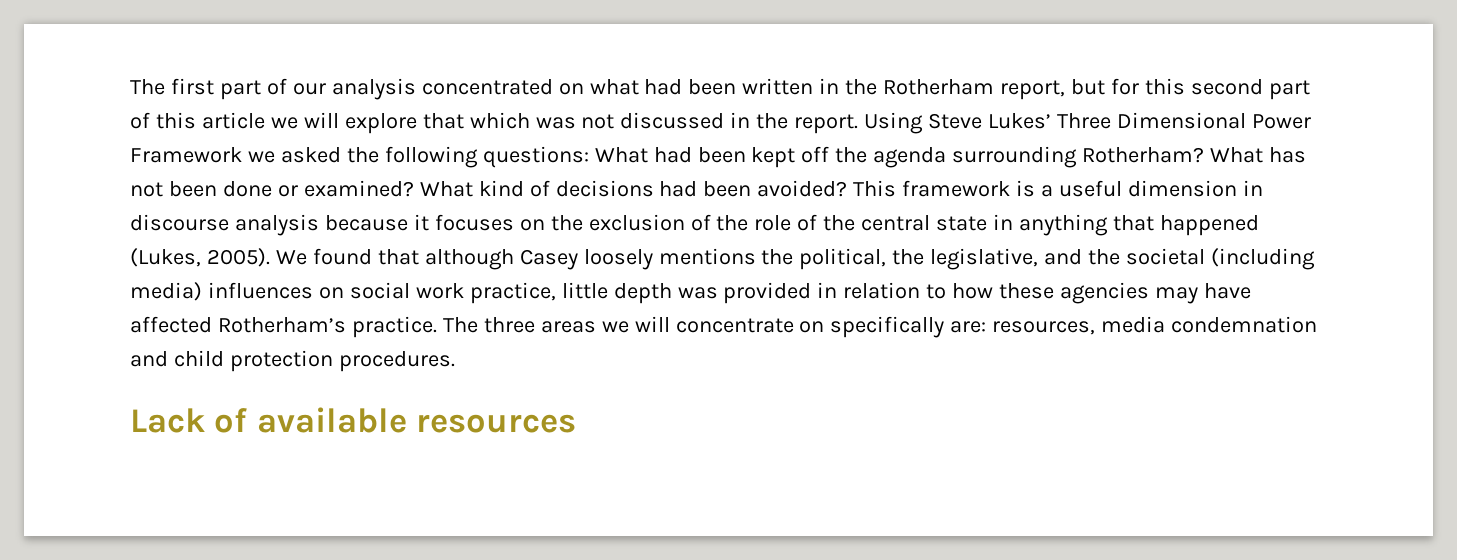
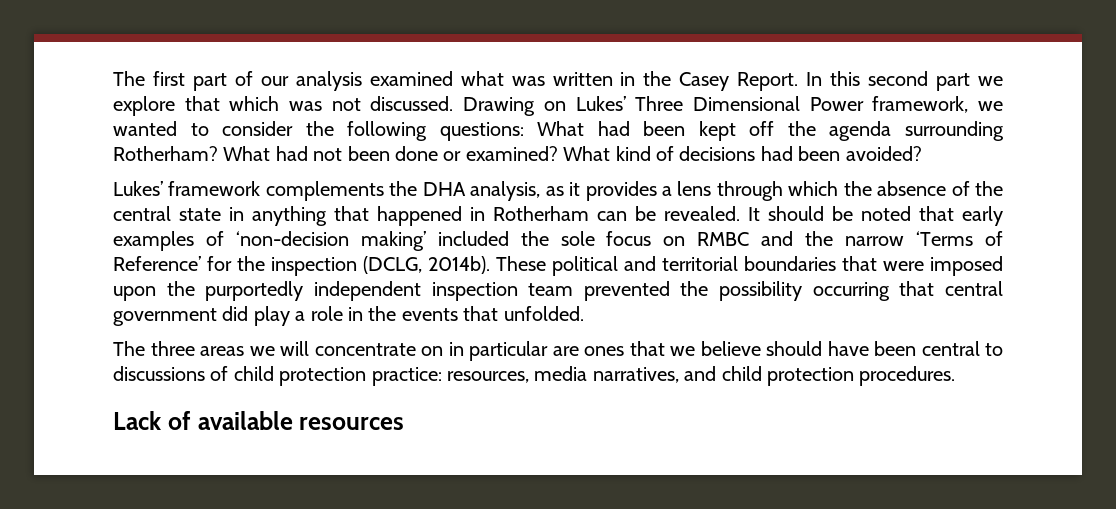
[421,78,1310,100] [130,112,339,129] concentrated on what had been written in the Rotherham report, but for this second part of this article we will -> [369,71,1004,91] examined what was written in the Casey Report. In this second part we
[620,112,1311,134] [130,147,341,163] discussed in the report. Using Steve Lukes’ Three Dimensional Power Framework we asked -> [370,96,1004,116] [113,121,294,136] discussed. Drawing on Lukes’ Three Dimensional Power framework, we wanted to consider
[1269,147,1307,163] has -> [275,146,308,161] had
[853,180,1263,197] [130,214,792,236] This framework is a useful dimension in discourse analysis because it focuses on the exclusion of the role -> [113,181,947,201] // Lukes’ framework complements the DHA analysis, as it provides a lens through which the absence
[130,248,1316,270] [130,282,1251,304] [130,316,437,338] (Lukes, 2005). We found that although Casey loosely mentions the political, the legislative, and the societal (including media) influences on social work practice, little depth was provided in relation to how these agencies may have affected Rotherham’s practice. -> [470,206,1003,226] [113,231,1003,251] [113,256,1003,276] [113,281,1003,301] [113,306,584,326] in Rotherham can be revealed. It should be noted that early examples of ‘non-decision making’ included the sole focus on RMBC and the narrow ‘Terms of Reference’ for the inspection (DCLG, 2014b). These political and territorial boundaries that were imposed upon the purportedly independent inspection team prevented the possibility occurring that central government did play a role in the events that unfolded. //
[830,316,987,338] specifically are: -> [448,341,1003,361] [113,366,442,386] in particular are ones that we believe should have been central to discussions of child protection practice:
[1171,316,1318,333] condemnation -> [592,367,679,383] narratives,

